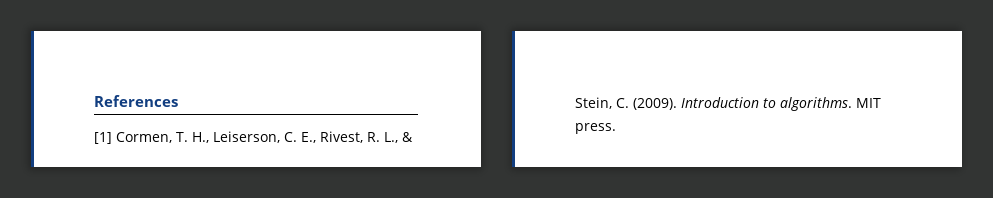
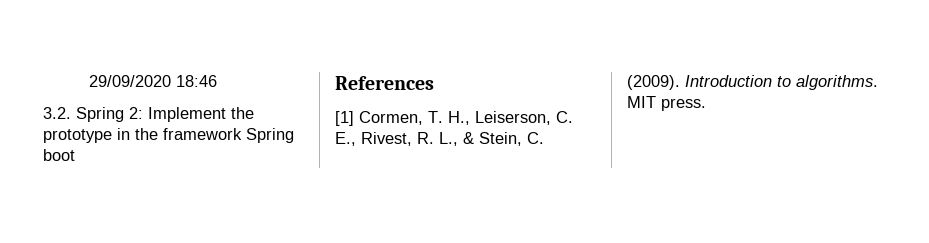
(94, 101) none -> [89,75,218,87] [43,107,254,122] [43,128,294,143] [43,149,75,161] 29/09/2020 18:46 // 3.2. Spring 2: Implement the prototype in the framework Spring boot //

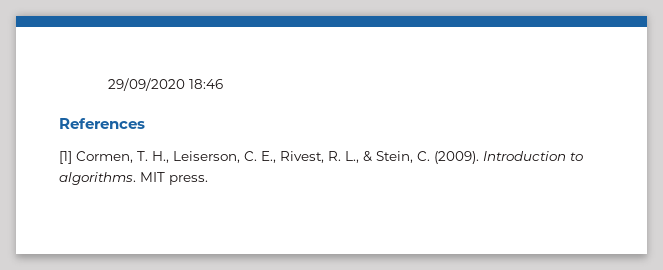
[43,107,254,122] [43,128,294,143] [43,149,75,161] // 3.2. Spring 2: Implement the prototype in the framework Spring boot -> (224, 84) none

